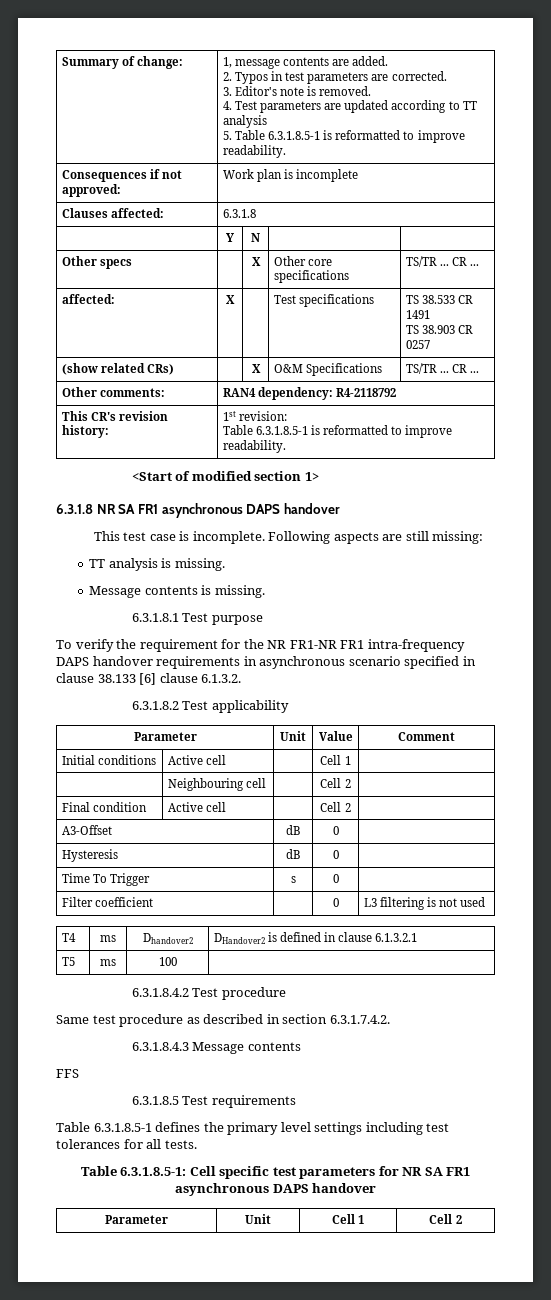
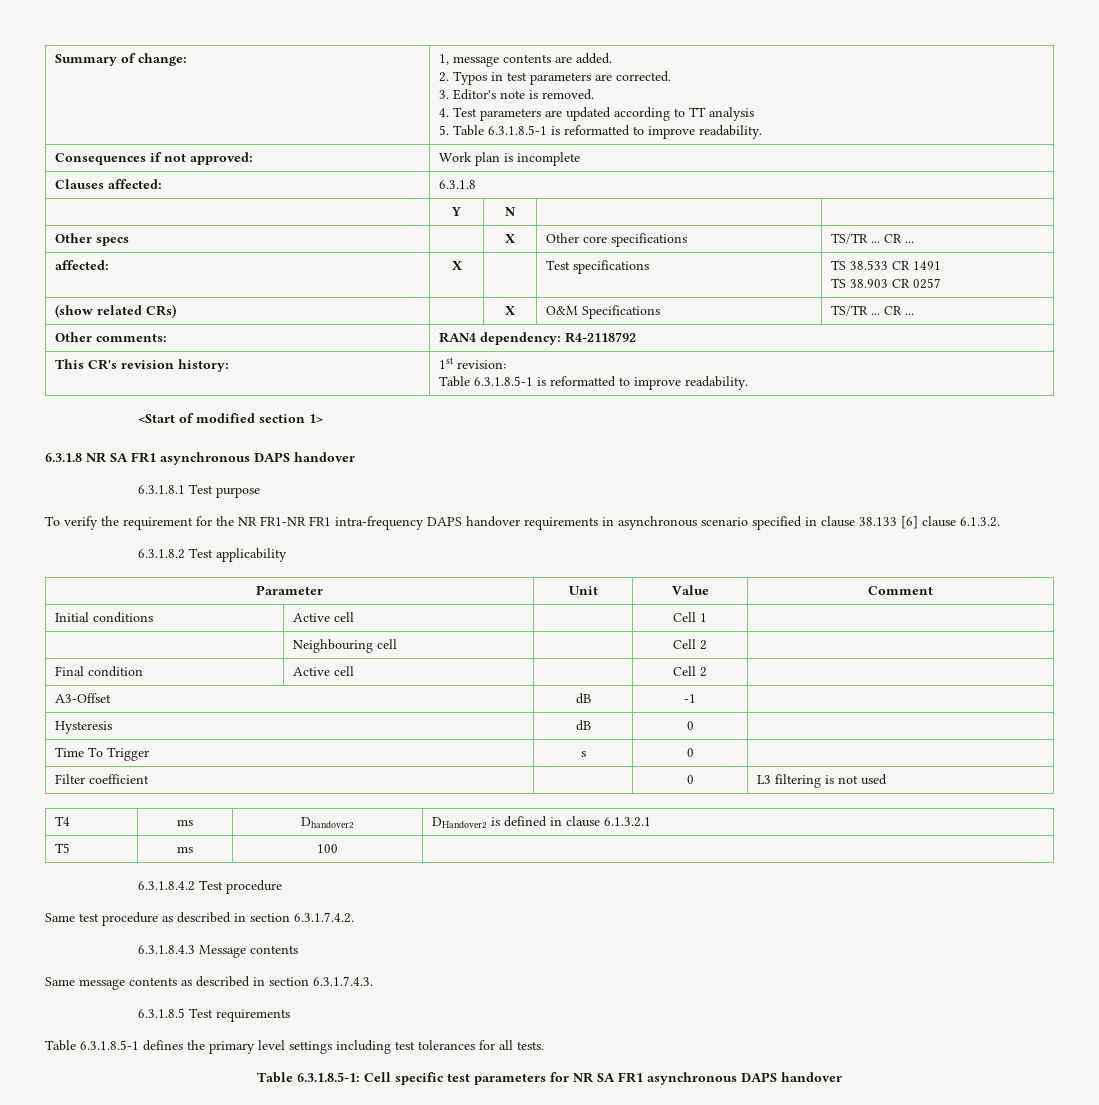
[93,531,484,544] [89,558,225,571] [89,585,265,598] // This test case is incomplete. Following aspects are still missing: // TT analysis is missing. // Message contents is missing. -> (355, 457) none
[332,826,339,835] 0 -> [684,694,696,703] -1
[56,1069,79,1078] FFS -> [45,976,373,990] Same message contents as described in section 6.3.1.7.4.3.
[105,1215,168,1224] [245,1214,271,1224] [331,1214,365,1224] [429,1214,462,1224] // Parameter | Unit | Cell 1 | Cell 2 -> (842, 1077) none

